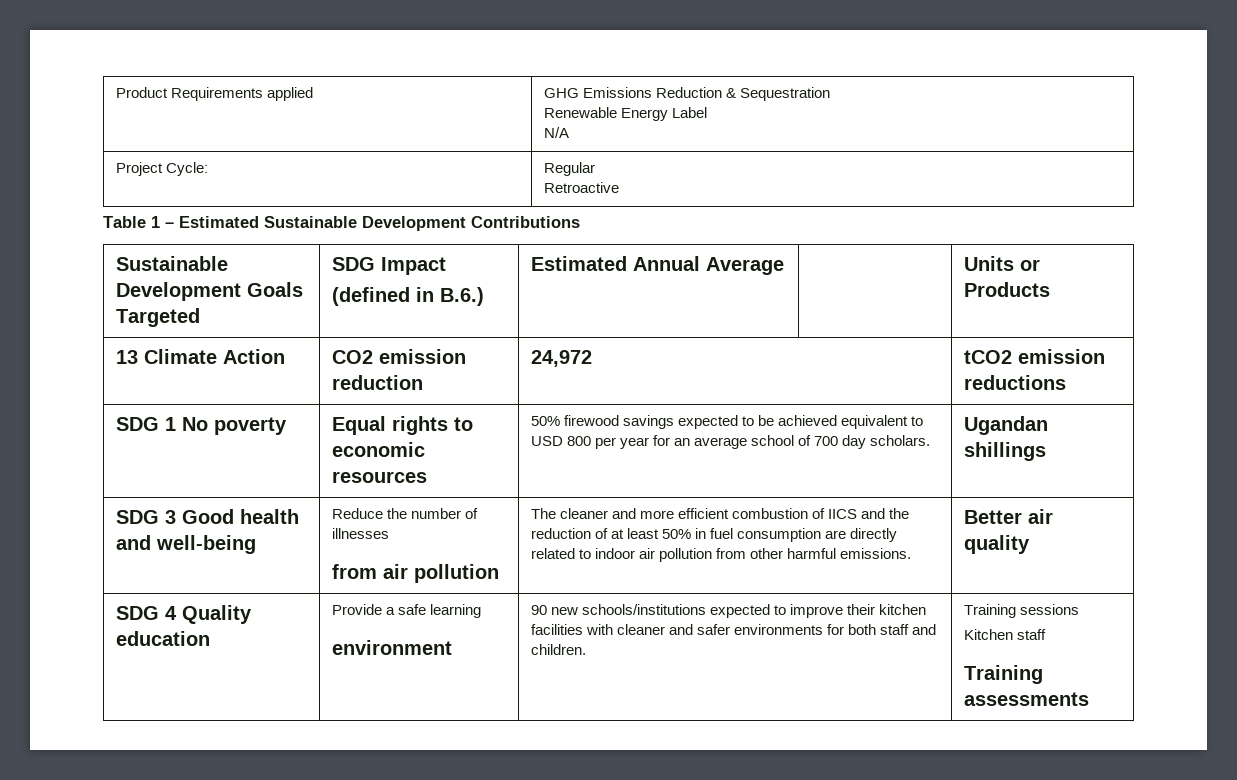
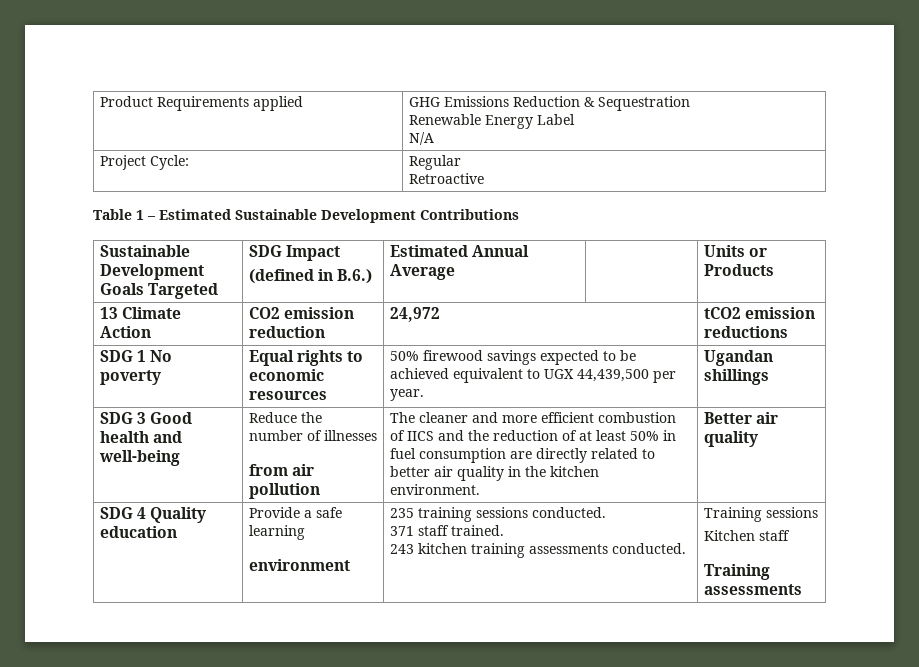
[530,435,931,449] USD 800 per year for an average school of 700 day scholars. -> [543,369,676,383] [389,389,424,401] UGX 44,439,500 per year.
[594,548,912,562] indoor air pollution from other harmful emissions. -> [389,466,599,481] [389,484,480,495] better air quality in the kitchen environment.
[530,604,927,618] [530,624,937,635] [530,644,586,655] 90 new schools/institutions expected to improve their kitchen facilities with cleaner and safer environments for both staff and children. -> [389,507,606,522] [389,525,504,536] [389,543,686,558] 235 training sessions conducted. // 371 staff trained. // 243 kitchen training assessments conducted.

